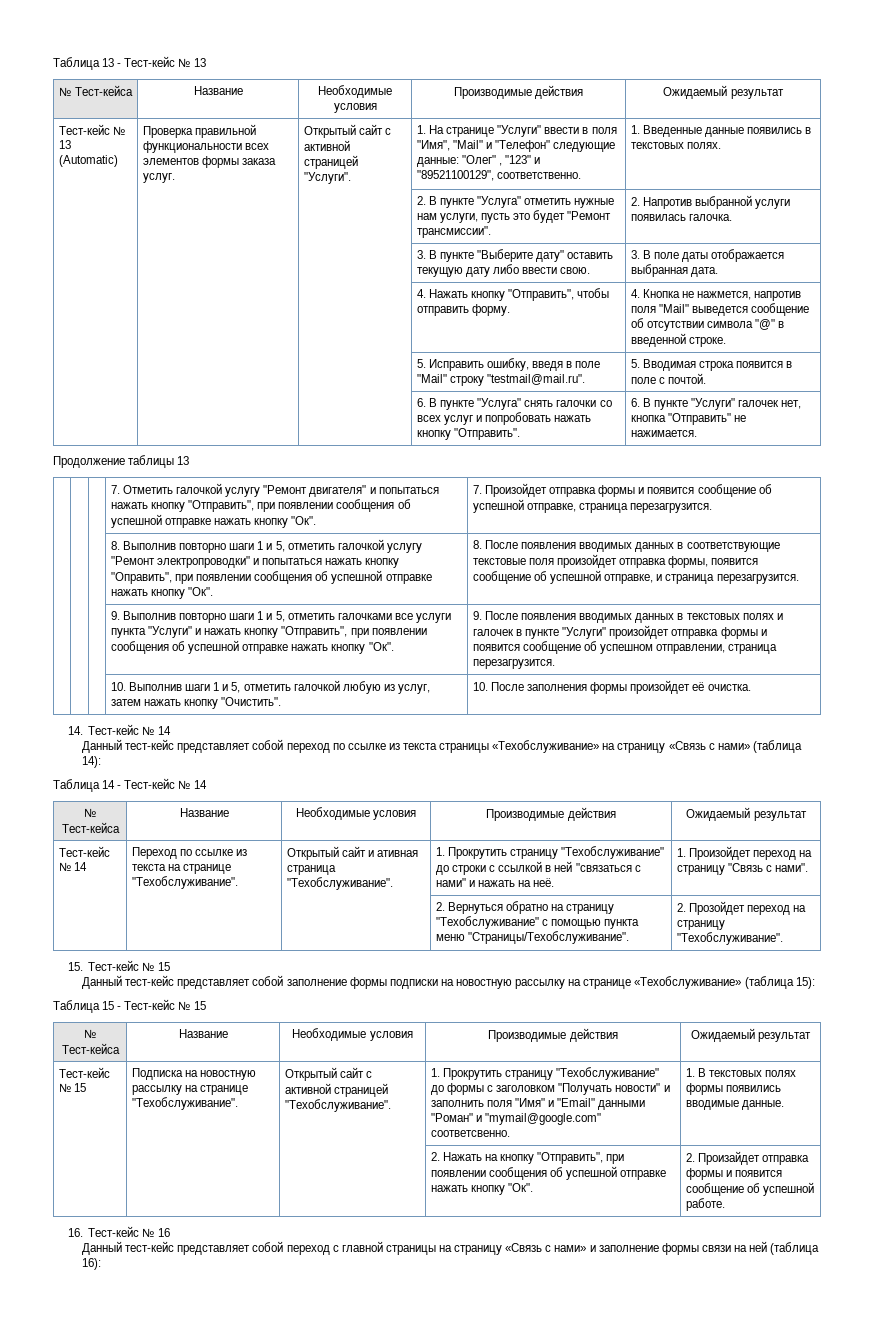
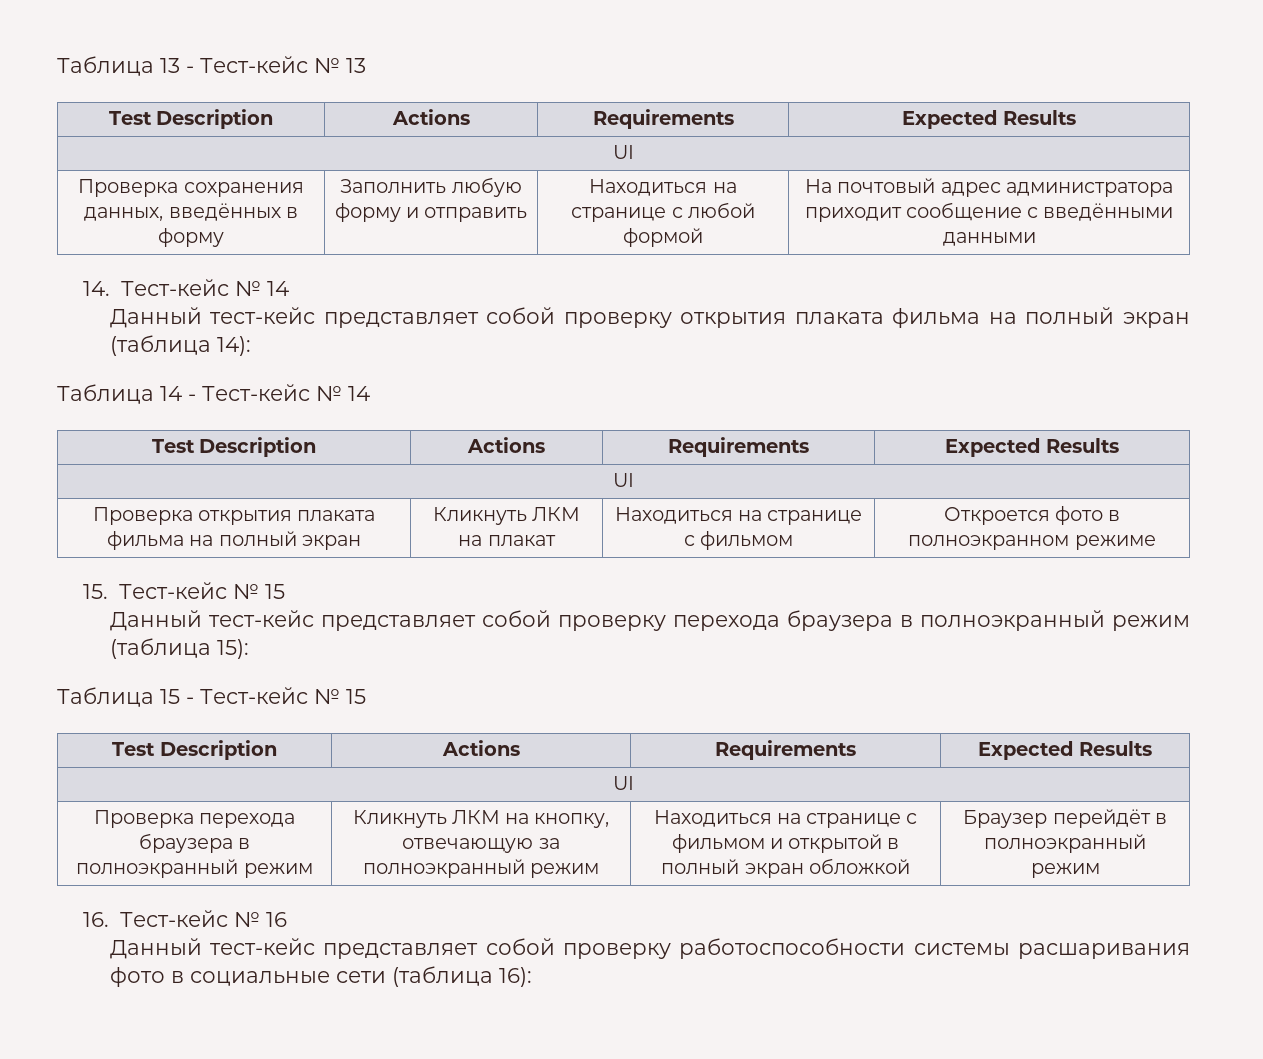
[59,85,133,96] [193,86,243,95] [318,85,392,98] [333,103,377,113] [453,85,584,99] [663,85,784,99] [58,124,125,135] [58,140,71,149] [58,155,118,167] [142,124,256,138] [142,141,269,153] [142,156,277,168] [142,173,175,183] [303,124,392,138] [303,140,350,151] [303,155,358,169] [303,172,351,184] [416,125,617,137] [416,140,616,152] [416,155,541,167] [416,170,581,181] [630,125,812,137] [630,142,721,149] [416,196,615,208] [416,210,612,223] [416,226,491,238] [630,195,791,209] [630,214,732,221] [416,249,614,262] [416,264,591,277] [630,249,785,262] [630,264,718,277] [416,288,610,301] [416,304,510,316] [630,289,802,301] [630,303,810,316] [630,318,785,331] [630,333,726,347] [416,358,601,371] [416,374,586,386] [630,359,793,371] [630,373,707,384] [416,398,612,410] [416,412,592,425] [416,428,520,440] [630,398,802,410] [630,413,747,425] [630,430,697,437] [53,455,190,468] [110,483,439,497] [110,499,411,512] [110,514,317,528] [472,483,772,497] [472,499,713,513] [110,539,422,553] [110,556,400,568] [110,570,432,584] [110,587,214,599] [472,540,780,552] [472,554,759,568] [472,570,799,584] [110,611,451,623] [110,626,427,638] [110,640,394,654] [472,611,783,623] [472,625,767,639] [472,641,778,654] [472,659,555,669] [110,680,430,694] [110,697,282,709] [472,680,751,694] № Тест-кейса | Название | Необходимые условия | Производимые действия | Ожидаемый результат // Тест-кейс № 13 (Automatic) | Проверка правильной функциональности всех элементов формы заказа услуг. | Открытый сайт с активной страницей "Услуги". | 1. На странице "Услуги" ввести в поля "Имя", "Mail" и "Телефон" следующие данные: "Олег" , "123" и "89521100129", соответственно. | 1. Введенные данные появились в текстовых полях. // | | | 2. В пункте "Услуга" отметить нужные нам услуги, пусть это будет "Ремонт трансмиссии". | 2. Напротив выбранной услуги появилась галочка. // | | | 3. В пункте "Выберите дату" оставить текущую дату либо ввести свою. | 3. В поле даты отображается выбранная дата. // | | | 4. Нажать кнопку "Отправить", чтобы отправить форму. | 4. Кнопка не нажмется, напротив поля "Mail" выведется сообщение об отсутствии символа "@" в введенной строке. // | | | 5. Исправить ошибку, введя в поле "Mail" строку "testmail@mail.ru". | 5. Вводимая строка появится в поле с почтой. // | | | 6. В пункте "Услуга" снять галочки со всех услуг и попробовать нажать кнопку "Отправить". | 6. В пункте "Услуги" галочек нет, кнопка "Отправить" не нажимается. // Продолжение таблицы 13 // | | | 7. Отметить галочкой услугу "Ремонт двигателя" и попытаться нажать кнопку "Отправить", при появлении сообщения об успешной отправке нажать кнопку "Ок". | 7. Произойдет отправка формы и появится сообщение об успешной отправке, страница перезагрузится. // | | | 8. Выполнив повторно шаги 1 и 5, отметить галочкой услугу "Ремонт электропроводки" и попытаться нажать кнопку "Оправить", при появлении сообщения об успешной отправке нажать кнопку "Ок". | 8. После появления вводимых данных в соответствующие текстовые поля произойдет отправка формы, появится сообщение об успешной отправке, и страница перезагрузится. // | | | 9. Выполнив повторно шаги 1 и 5, отметить галочками все услуги пункта "Услуги" и нажать кнопку "Отправить", при появлении сообщения об успешной отправке нажать кнопку "Ок". | 9. После появления вводимых данных в текстовых полях и галочек в пункте "Услуги" произойдет отправка формы и появится сообщение об успешном отправлении, страница перезагрузится. // | | | 10. Выполнив шаги 1 и 5, отметить галочкой любую из услуг, затем нажать кнопку "Очистить". | 10. После заполнения формы произойдет её очистка. -> [108,109,274,129] [391,109,470,125] [592,109,734,129] [901,110,1077,129] [613,145,634,159] [78,179,304,197] [84,203,298,221] [158,228,224,247] [340,177,522,197] [334,203,528,222] [589,179,737,196] [571,202,755,222] [623,228,703,247] [805,178,1173,197] [804,202,1174,222] [942,232,1036,246] Test Description | Actions | Requirements | Expected Results // UI // Проверка сохранения данных, введённых в форму | Заполнить любую форму и отправить | Находиться на странице с любой формой | На почтовый адрес администратора приходит сообщение с введёнными данными
[286,740,750,753] переход по ссылке из текста страницы «Техобслуживание» на страницу «Связь с нами» -> [563,307,1190,328] проверку открытия плаката фильма на полный экран
[84,808,96,817] [61,822,120,833] [179,808,229,817] [295,807,417,820] [486,807,616,821] [686,807,807,821] [58,846,110,857] [58,862,87,871] [131,847,248,859] [131,864,232,874] [131,876,238,889] [286,846,419,860] [286,865,336,875] [286,877,393,890] [435,846,665,859] [435,861,641,875] [435,878,555,887] [676,846,813,860] [676,863,809,875] [435,901,615,914] [435,916,640,929] [435,931,629,944] [676,901,807,915] [676,920,725,930] [676,932,783,945] № Тест-кейса | Название | Необходимые условия | Производимые действия | Ожидаемый результат // Тест-кейс № 14 | Переход по ссылке из текста на странице "Техобслуживание". | Открытый сайт и ативная страница "Техобслуживание". | 1. Прокрутить страницу "Техобслуживание" до строки с ссылкой в ней "связаться с нами" и нажать на неё. | 1. Произойдет переход на страницу "Связь с нами". // | | | 2. Вернуться обратно на страницу "Техобслуживание" с помощью пункта меню "Страницы/Техобслуживание". | 2. Прозойдет переход на страницу "Техобслуживание". -> [151,437,317,457] [467,437,545,453] [668,437,809,457] [944,438,1120,457] [613,473,634,487] [92,507,376,525] [107,531,361,550] [432,507,581,525] [458,535,556,546] [614,507,863,525] [683,531,794,550] [943,506,1121,525] [908,535,1156,550] Test Description | Actions | Requirements | Expected Results // UI // Проверка открытия плаката фильма на полный экран | Кликнуть ЛКМ на плакат | Находиться на странице с фильмом | Откроется фото в полноэкранном режиме
[286,976,742,989] заполнение формы подписки на новостную рассылку на странице «Техобслуживание» -> [557,610,1190,631] проверку перехода браузера в полноэкранный режим
[84,1029,96,1038] [61,1043,120,1054] [178,1029,228,1038] [292,1028,413,1041] [488,1028,618,1042] [690,1028,812,1042] [58,1067,110,1078] [58,1083,86,1092] [131,1068,257,1080] [131,1085,249,1095] [131,1097,238,1110] [284,1067,373,1081] [284,1083,388,1097] [284,1099,391,1112] [430,1067,660,1080] [430,1083,670,1095] [430,1098,646,1110] [430,1113,602,1125] [430,1130,510,1137] [685,1068,797,1077] [685,1083,781,1095] [685,1100,784,1110] [430,1152,625,1164] [430,1166,667,1180] [430,1183,534,1195] [685,1151,810,1165] [685,1168,783,1180] [685,1182,815,1196] [685,1198,725,1211] № Тест-кейса | Название | Необходимые условия | Производимые действия | Ожидаемый результат // Тест-кейс № 15 | Подписка на новостную рассылку на странице "Техобслуживание". | Открытый сайт с активной страницей "Техобслуживание". | 1. Прокрутить страницу "Техобслуживание" до формы с заголовком "Получать новости" и заполнить поля "Имя" и "Email" данными "Роман" и "mymail@google.com" соответсвенно. | 1. В текстовых полях формы появились вводимые данные. // | | | 2. Нажать на кнопку "Отправить", при появлении сообщения об успешной отправке нажать кнопку "Ок". | 2. Произайдет отправка формы и появится сообщение об успешной работе. -> [112,740,277,760] [441,740,520,756] [715,740,856,760] [977,741,1153,760] [613,776,634,790] [93,810,296,828] [138,833,251,853] [76,859,313,878] [352,810,610,828] [402,838,560,853] [362,859,600,878] [653,810,918,828] [671,834,900,853] [661,858,910,878] [963,809,1167,828] [984,834,1146,853] [1030,863,1100,878] Test Description | Actions | Requirements | Expected Results // UI // Проверка перехода браузера в полноэкранный режим | Кликнуть ЛКМ на кнопку, отвечающую за полноэкранный режим | Находиться на странице с фильмом и открытой в полный экран обложкой | Браузер перейдёт в полноэкранный режим
[286,1241,768,1255] переход с главной страницы на страницу «Связь с нами» и заполнение формы связи на ней -> [563,938,1190,959] [109,967,386,987] проверку работоспособности системы расшаривания фото в социальные сети

